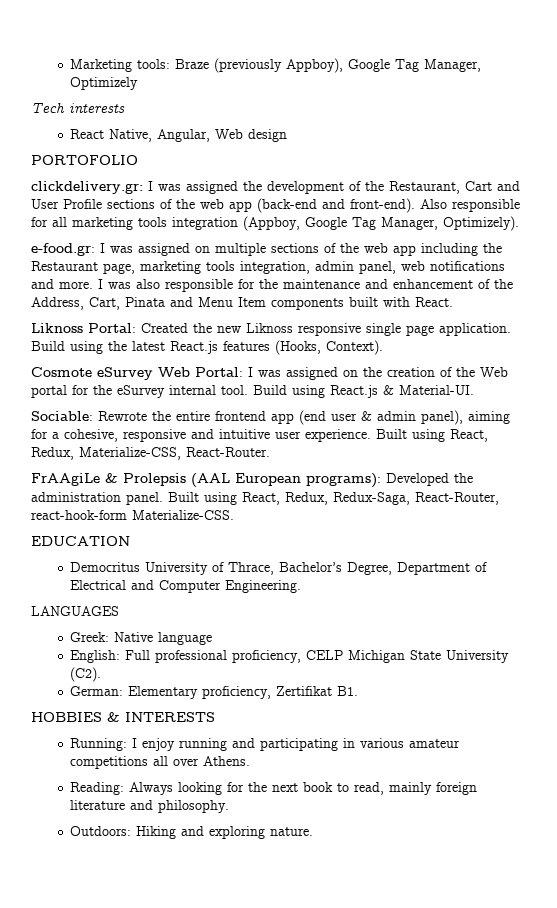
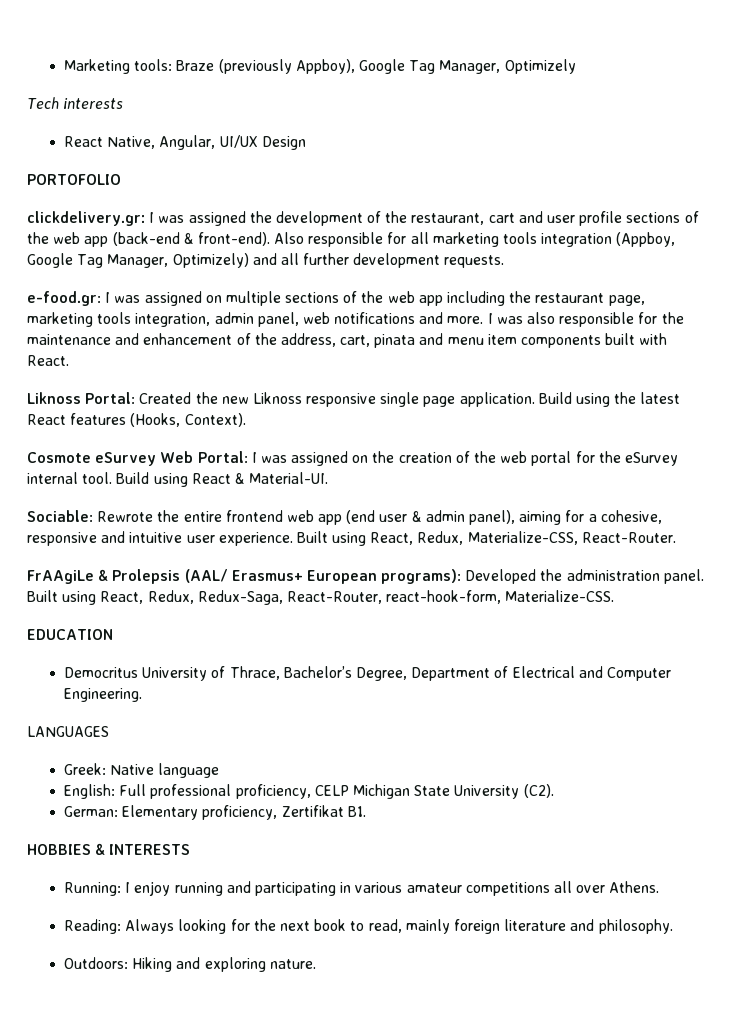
[215,129,288,142] Web design -> [219,135,306,150] UI/UX Design
[389,181,520,194] [31,199,102,209] Restaurant, Cart and User Profile -> [411,211,623,226] restaurant, cart and user profile
[322,199,345,209] and -> [183,233,194,244] &
[443,216,519,231] Optimizely). -> [172,253,505,268] Optimizely) and all further development requests.
[31,261,98,271] Restaurant -> [535,293,605,303] restaurant
[31,297,266,310] Address, Cart, Pinata and Menu Item -> [280,333,517,348] address, cart, pinata and menu item
[170,341,218,354] React.js -> [27,414,66,425] React
[480,367,508,377] Web -> [500,451,528,463] web
[330,385,378,398] React.js -> [191,473,231,484] React
(266, 416) none -> [286,510,314,522] web
[191,473,230,487] (AAL -> [184,569,303,583] (AAL/ Erasmus+
[31,510,127,520] react-hook-form -> [386,590,502,604] react-hook-form,

